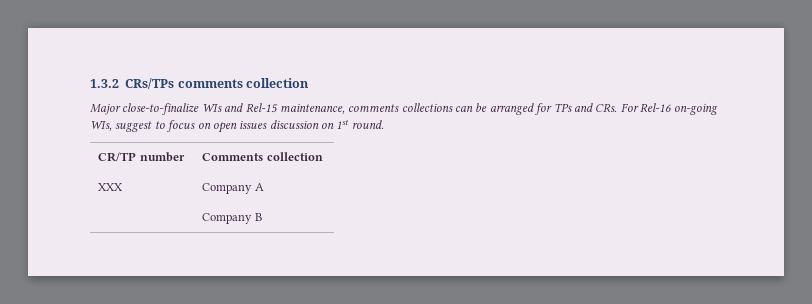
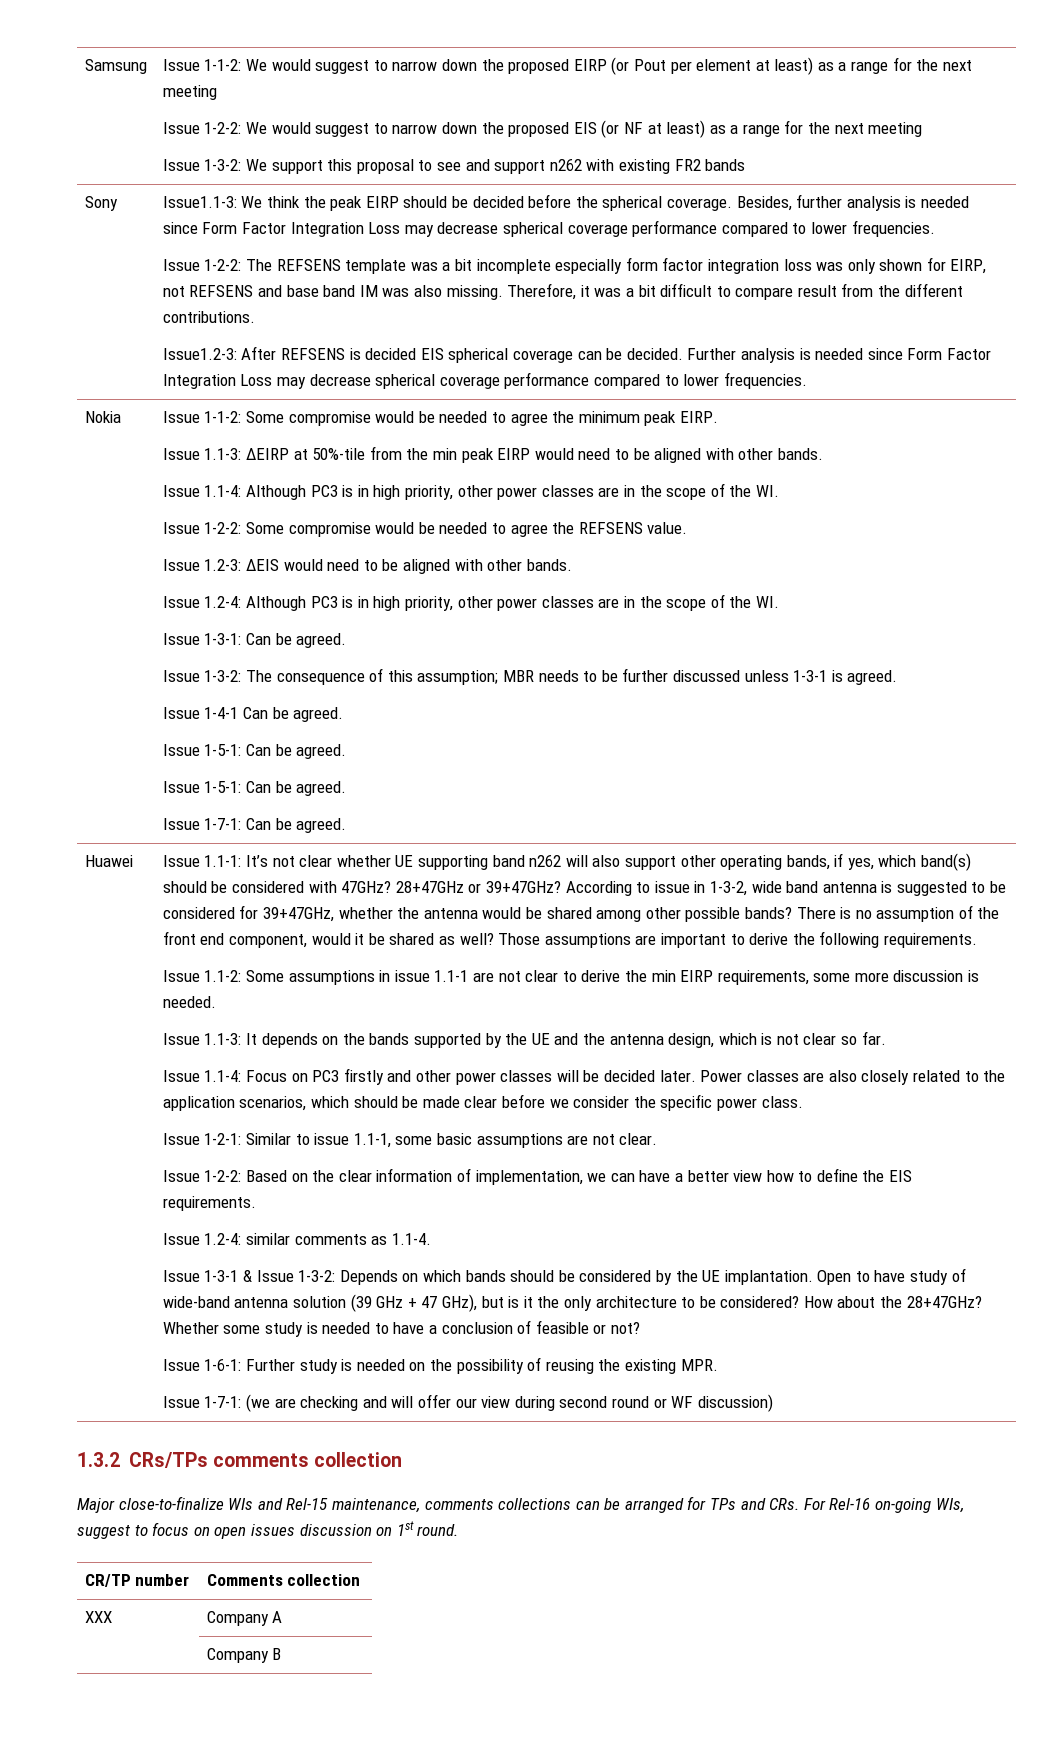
(90, 83) none -> [84,59,147,74] [162,57,972,75] [162,85,217,100] [162,120,923,138] [162,159,746,174] [84,196,118,211] [162,194,969,211] [162,220,935,237] [162,257,987,274] [162,283,963,300] [162,311,255,323] [162,346,991,363] [162,372,807,389] [84,411,121,423] [162,411,718,426] [162,446,823,463] [162,483,779,500] [162,522,688,537] [162,559,572,574] [162,594,779,611] [162,633,347,648] [162,668,898,685] [162,707,344,722] [162,744,347,759] [162,781,347,796] [162,818,347,833] [84,855,133,867] [162,853,972,871] [162,881,1007,896] [162,905,1000,922] [162,931,977,948] [162,970,980,985] [162,996,216,1008] [162,1031,886,1048] [162,1068,1006,1085] [162,1094,803,1111] [162,1133,658,1148] [162,1168,913,1185] [162,1196,256,1211] [162,1233,431,1245] [162,1268,966,1285] [162,1294,982,1312] [162,1320,640,1337] [162,1357,718,1374] [162,1394,773,1412] Samsung | Issue 1-1-2: We would suggest to narrow down the proposed EIRP (or Pout per element at least) as a range for the next meeting // Issue 1-2-2: We would suggest to narrow down the proposed EIS (or NF at least) as a range for the next meeting // Issue 1-3-2: We support this proposal to see and support n262 with existing FR2 bands // Sony | Issue1.1-3: We think the peak EIRP should be decided before the spherical coverage. Besides, further analysis is needed since Form Factor Integration Loss may decrease spherical coverage performance compared to lower frequencies. // Issue 1-2-2: The REFSENS template was a bit incomplete especially form factor integration loss was only shown for EIRP, not REFSENS and base band IM was also missing. Therefore, it was a bit difficult to compare result from the different contributions. // Issue1.2-3: After REFSENS is decided EIS spherical coverage can be decided. Further analysis is needed since Form Factor Integration Loss may decrease spherical coverage performance compared to lower frequencies. // Nokia | Issue 1-1-2: Some compromise would be needed to agree the minimum peak EIRP. // Issue 1.1-3: ΔEIRP at 50%-tile from the min peak EIRP would need to be aligned with other bands. // Issue 1.1-4: Although PC3 is in high priority, other power classes are in the scope of the WI. // Issue 1-2-2: Some compromise would be needed to agree the REFSENS value. // Issue 1.2-3: ΔEIS would need to be aligned with other bands. // Issue 1.2-4: Although PC3 is in high priority, other power classes are in the scope of the WI. // Issue 1-3-1: Can be agreed. // Issue 1-3-2: The consequence of this assumption; MBR needs to be further discussed unless 1-3-1 is agreed. // Issue 1-4-1 Can be agreed. // Issue 1-5-1: Can be agreed. // Issue 1-5-1: Can be agreed. // Issue 1-7-1: Can be agreed. // Huawei | Issue 1.1-1: It’s not clear whether UE supporting band n262 will also support other operating bands, if yes, which band(s) should be considered with 47GHz? 28+47GHz or 39+47GHz? According to issue in 1-3-2, wide band antenna is suggested to be considered for 39+47GHz, whether the antenna would be shared among other possible bands? There is no assumption of the front end component, would it be shared as well? Those assumptions are important to derive the following requirements. // Issue 1.1-2: Some assumptions in issue 1.1-1 are not clear to derive the min EIRP requirements, some more discussion is needed. // Issue 1.1-3: It depends on the bands supported by the UE and the antenna design, which is not clear so far. // Issue 1.1-4: Focus on PC3 firstly and other power classes will be decided later. Power classes are also closely related to the application scenarios, which should be made clear before we consider the specific power class. // Issue 1-2-1: Similar to issue 1.1-1, some basic assumptions are not clear. // Issue 1-2-2: Based on the clear information of implementation, we can have a better view how to define the EIS requirements. // Issue 1.2-4: similar comments as 1.1-4. // Issue 1-3-1 & Issue 1-3-2: Depends on which bands should be considered by the UE implantation. Open to have study of wide-band antenna solution (39 GHz + 47 GHz), but is it the only architecture to be considered? How about the 28+47GHz? Whether some study is needed to have a conclusion of feasible or not? // Issue 1-6-1: Further study is needed on the possibility of reusing the existing MPR. // Issue 1-7-1: (we are checking and will offer our view during second round or WF discussion) //

